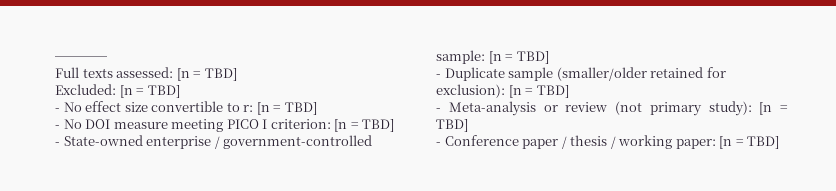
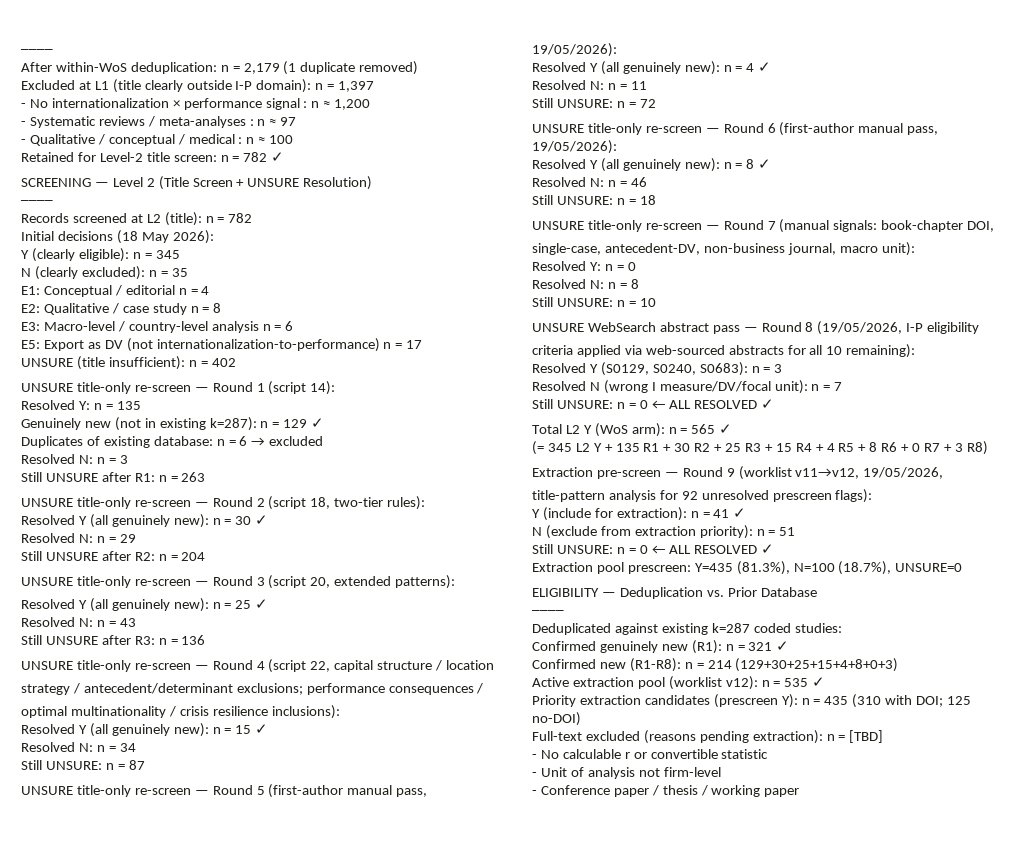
[55,56,107,61] [55,67,237,81] [55,84,180,98] [55,101,317,115] [55,119,395,132] [55,135,373,149] [436,50,549,64] [436,67,726,81] [436,84,569,98] [436,101,788,116] [436,119,468,132] ──── // Full texts assessed: [n = TBD] // Excluded: [n = TBD] // - No effect size convertible to r: [n = TBD] // - No DOI measure meeting PICO I criterion: [n = TBD] // - State-owned enterprise / government-controlled sample: [n = TBD] // - Duplicate sample (smaller/older retained for exclusion): [n = TBD] // - Meta-analysis or review (not primary study): [n = TBD] -> [20,49,53,54] [21,61,419,75] [21,79,375,93] [21,98,371,110] [21,116,297,128] [21,134,294,146] [21,152,285,162] [21,176,373,190] [20,200,53,205] [21,212,253,226] [21,230,214,244] [21,248,180,262] [21,266,188,280] [21,285,210,297] [21,303,222,315] [21,321,294,333] [21,338,423,352] [21,356,236,370] [21,381,336,395] [21,400,141,410] [21,417,325,431] [21,436,324,448] [21,454,128,464] [21,472,206,482] [21,496,426,510] [21,514,269,528] [21,533,136,543] [21,551,206,561] [21,575,456,589] [21,598,269,612] [21,617,136,627] [21,635,206,645] [21,659,495,673] [21,683,484,695] [21,705,340,719] [21,723,269,737] [21,742,136,752] [21,760,145,770] [21,784,428,798] [532,43,617,57] [532,61,772,75] [532,80,647,90] [532,98,656,108] [532,122,939,136] [532,140,617,154] [532,158,772,172] [532,177,647,187] [532,195,656,205] [532,219,995,233] [532,242,915,256] [532,261,636,271] [532,279,639,289] [532,297,656,307] [532,321,980,335] [532,344,916,358] [532,362,783,376] [532,380,843,394] [532,399,775,409] [532,423,733,437] [532,441,988,455] [532,466,944,480] [532,489,873,503] [532,507,747,521] [532,525,796,539] [532,544,775,554] [532,561,963,575] [532,587,817,599] [531,610,564,615] [532,623,842,635] [532,640,790,654] [532,658,899,672] [532,676,826,690] [532,694,972,708] [532,712,581,726] [532,730,884,744] [532,749,769,759] [532,767,721,779] ──── // After within-WoS deduplication: n = 2,179 (1 duplicate removed) // Excluded at L1 (title clearly outside I-P domain): n = 1,397 // - No internationalization × performance signal : n ≈ 1,200 // - Systematic reviews / meta-analyses : n ≈ 97 // - Qualitative / conceptual / medical : n ≈ 100 // Retained for Level-2 title screen: n = 782 ✓ // SCREENING — Level 2 (Title Screen + UNSURE Resolution) // ──── // Records screened at L2 (title): n = 782 // Initial decisions (18 May 2026): // Y (clearly eligible): n = 345 // N (clearly excluded): n = 35 // E1: Conceptual / editorial n = 4 // E2: Qualitative / case study n = 8 // E3: Macro-level / country-level analysis n = 6 // E5: Export as DV (not internationalization-to-performance) n = 17 // UNSURE (title insufficient): n = 402 // UNSURE title-only re-screen — Round 1 (script 14): // Resolved Y: n = 135 // Genuinely new (not in existing k=287): n = 129 ✓ // Duplicates of existing database: n = 6 → excluded // Resolved N: n = 3 // Still UNSURE after R1: n = 263 // UNSURE title-only re-screen — Round 2 (script 18, two-tier rules): // Resolved Y (all genuinely new): n = 30 ✓ // Resolved N: n = 29 // Still UNSURE after R2: n = 204 // UNSURE title-only re-screen — Round 3 (script 20, extended patterns): // Resolved Y (all genuinely new): n = 25 ✓ // Resolved N: n = 43 // Still UNSURE after R3: n = 136 // UNSURE title-only re-screen — Round 4 (script 22, capital structure / location // strategy / antecedent/determinant exclusions; performance consequences / // optimal multinationality / crisis resilience inclusions): // Resolved Y (all genuinely new): n = 15 ✓ // Resolved N: n = 34 // Still UNSURE: n = 87 // UNSURE title-only re-screen — Round 5 (first-author manual pass, 19/05/2026): // Resolved Y (all genuinely new): n = 4 ✓ // Resolved N: n = 11 // Still UNSURE: n = 72 // UNSURE title-only re-screen — Round 6 (first-author manual pass, 19/05/2026): // Resolved Y (all genuinely new): n = 8 ✓ // Resolved N: n = 46 // Still UNSURE: n = 18 // UNSURE title-only re-screen — Round 7 (manual signals: book-chapter DOI, // single-case, antecedent-DV, non-business journal, macro unit): // Resolved Y: n = 0 // Resolved N: n = 8 // Still UNSURE: n = 10 // UNSURE WebSearch abstract pass — Round 8 (19/05/2026, I-P eligibility // criteria applied via web-sourced abstracts for all 10 remaining): // Resolved Y (S0129, S0240, S0683): n = 3 // Resolved N (wrong I measure/DV/focal unit): n = 7 // Still UNSURE: n = 0 ← ALL RESOLVED ✓ // Total L2 Y (WoS arm): n = 565 ✓ // (= 345 L2 Y + 135 R1 + 30 R2 + 25 R3 + 15 R4 + 4 R5 + 8 R6 + 0 R7 + 3 R8) // Extraction pre-screen — Round 9 (worklist v11→v12, 19/05/2026, // title-pattern analysis for 92 unresolved prescreen flags): // Y (include for extraction): n = 41 ✓ // N (exclude from extraction priority): n = 51 // Still UNSURE: n = 0 ← ALL RESOLVED ✓ // Extraction pool prescreen: Y=435 (81.3%), N=100 (18.7%), UNSURE=0 // ELIGIBILITY — Deduplication vs. Prior Database // ──── // Deduplicated against existing k=287 coded studies: // Confirmed genuinely new (R1): n = 321 ✓ // Confirmed new (R1-R8): n = 214 (129+30+25+15+4+8+0+3) // Active extraction pool (worklist v12): n = 535 ✓ // Priority extraction candidates (prescreen Y): n = 435 (310 with DOI; 125 no-DOI) // Full-text excluded (reasons pending extraction): n = [TBD] // - No calculable r or convertible statistic // - Unit of analysis not firm-level
[675,136,780,149] paper: [n = TBD] -> [764,788,800,797] paper

